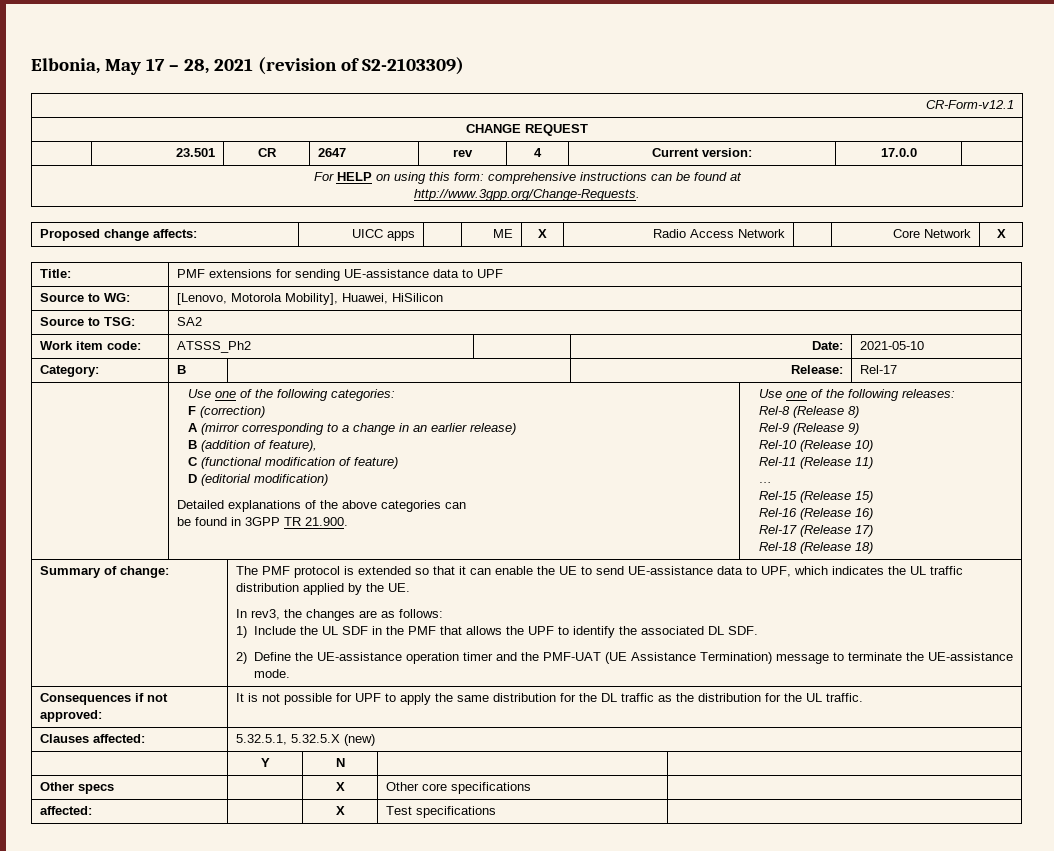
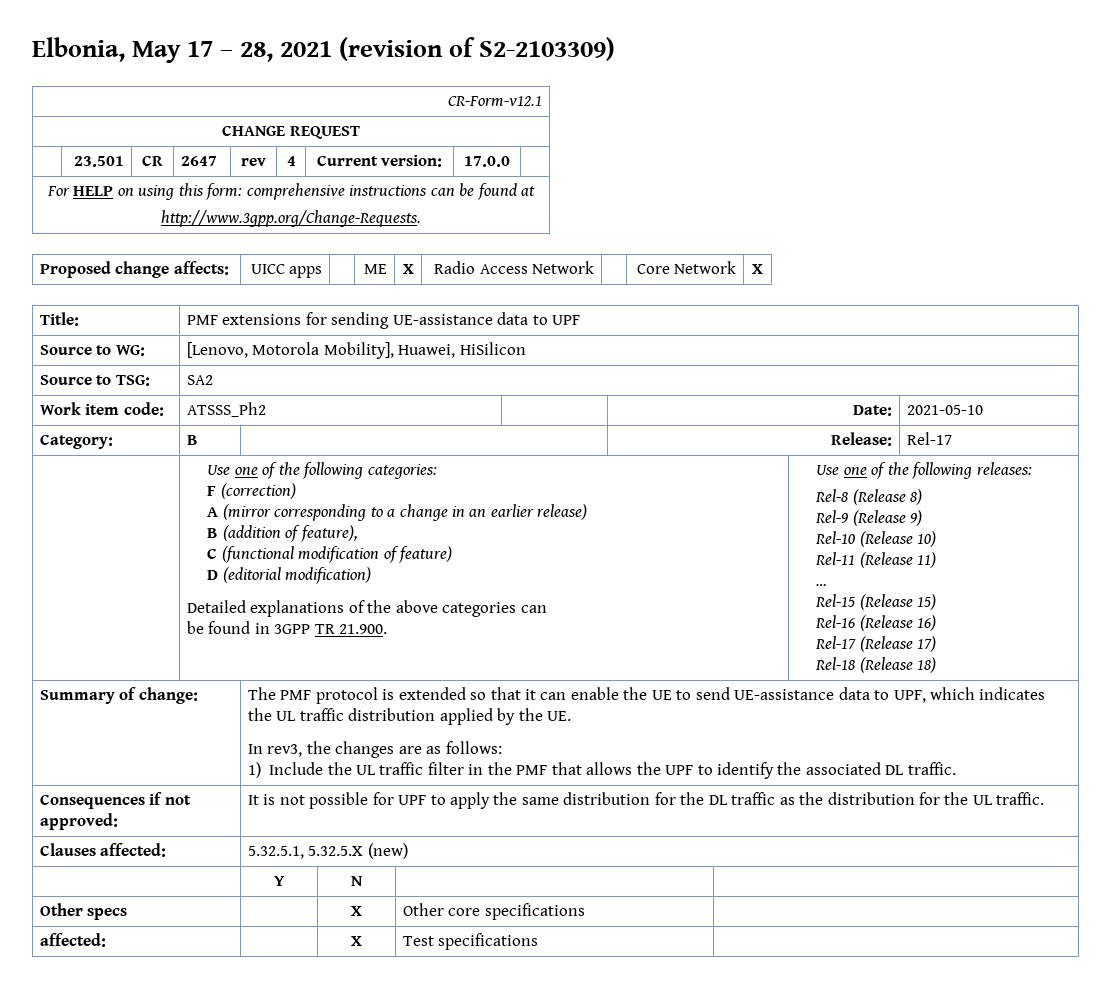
[341,626,368,635] SDF -> [379,762,464,775] traffic filter
[727,626,758,635] [236,652,1013,664] [253,669,290,678] SDF. // 2) Define the UE-assistance operation timer and the PMF-UAT (UE Assistance Termination) message to terminate the UE-assistance mode. -> [907,762,956,775] traffic.

